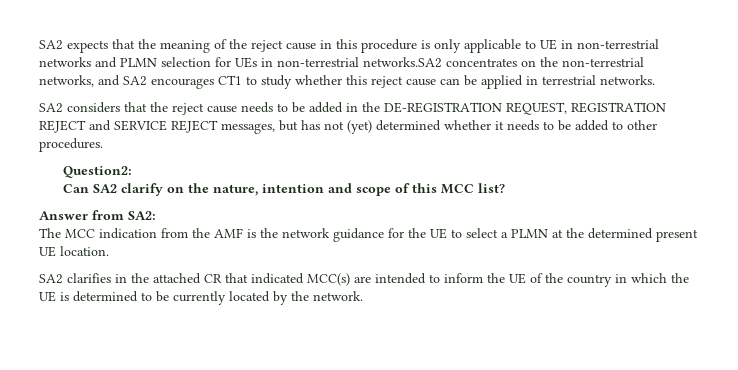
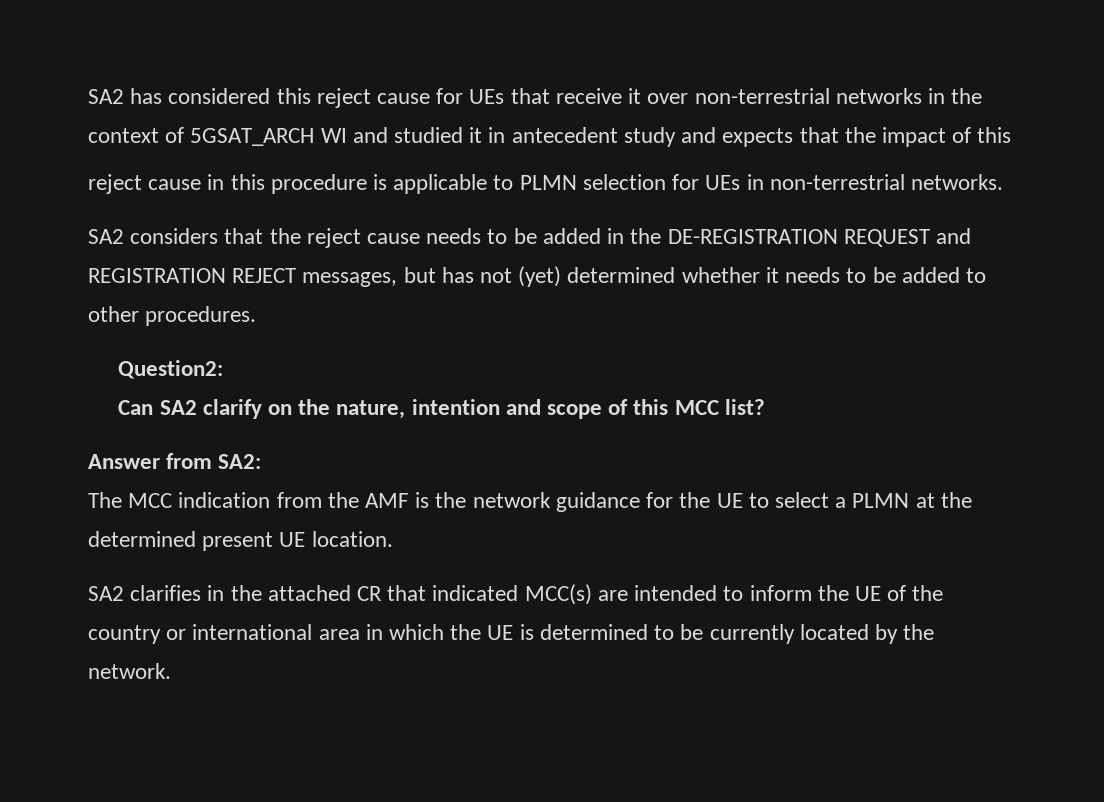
[39,39,247,53] SA2 expects that the meaning of the -> [88,88,983,108] [88,127,1012,147] SA2 has considered this reject cause for UEs that receive it over non-terrestrial networks in the context of 5GSAT_ARCH WI and studied it in antecedent study and expects that the impact of this //
[434,39,461,53] only -> (388, 182) none
[540,39,659,50] [39,57,117,68] UE in non-terrestrial networks and -> (514, 182) none
[363,57,644,68] [39,75,596,89] networks.SA2 concentrates on the non-terrestrial networks, and SA2 encourages CT1 to study whether this reject cause can be applied in terrestrial -> (905, 182) none
[506,102,666,115] [39,120,167,133] REQUEST, REGISTRATION REJECT and SERVICE -> [843,228,971,247] [88,268,226,283] REQUEST and REGISTRATION
(612, 280) none -> [166,624,360,640] or international area

